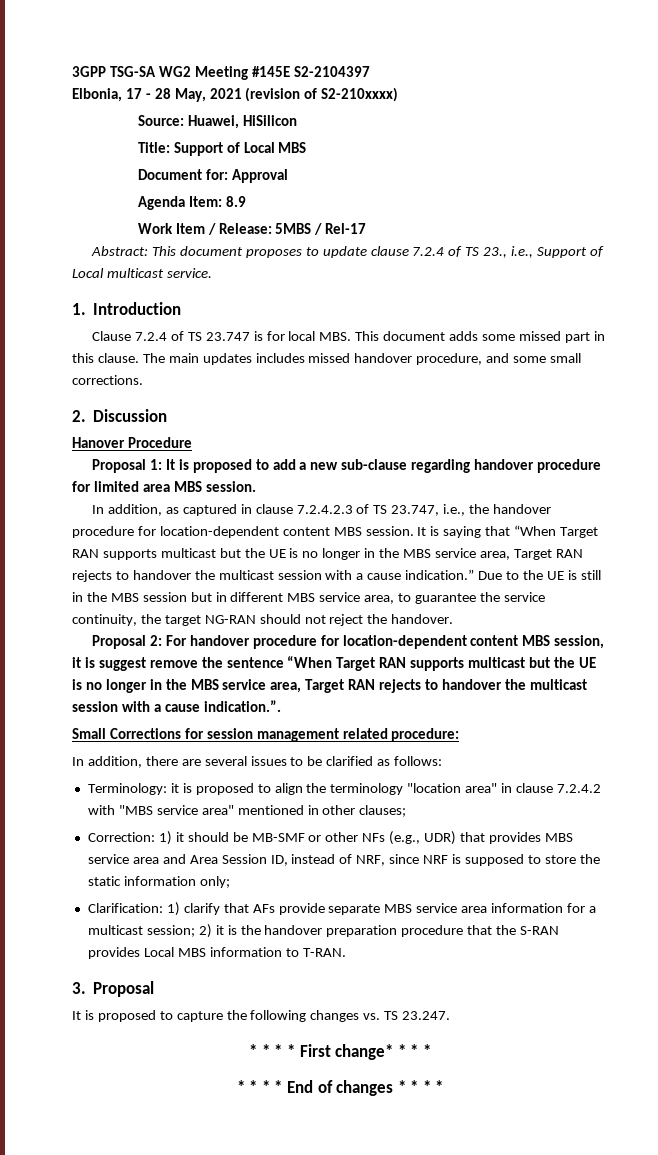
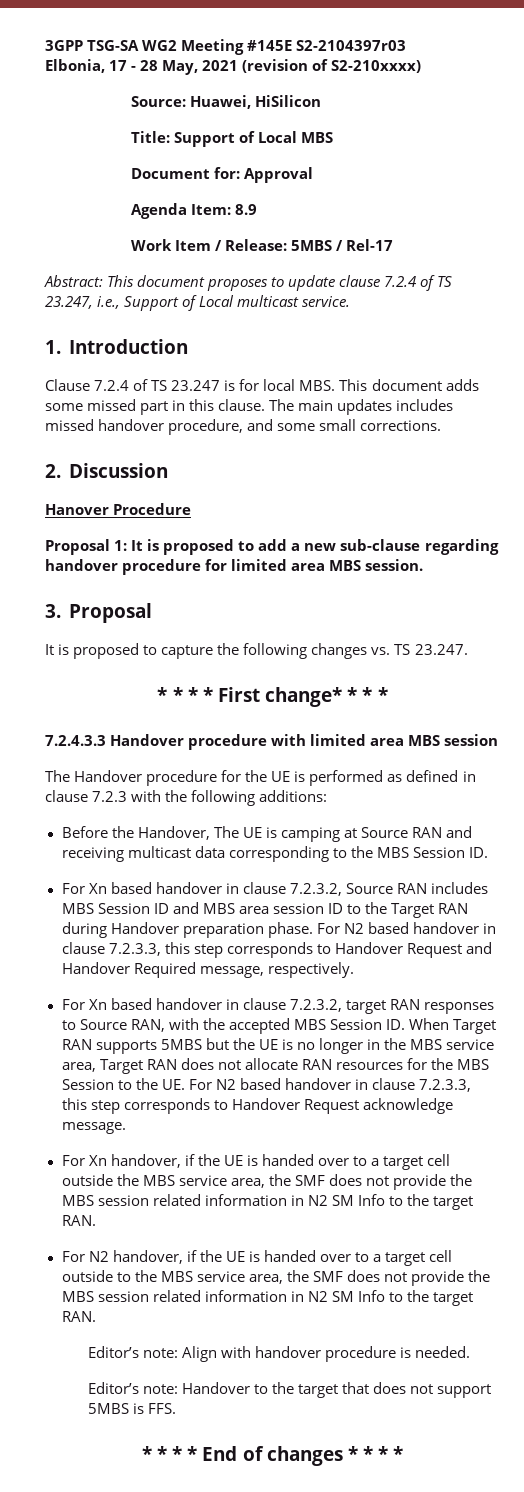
[293,66,370,77] S2-2104397 -> [296,40,407,51] S2-2104397r03
[483,247,508,258] 23., -> [45,296,93,309] 23.247,
[205,332,250,341] 23.747 -> [171,380,221,391] 23.247
[92,504,552,516] [72,525,599,538] [72,548,583,560] [72,569,601,582] [72,592,545,604] [72,614,454,626] [92,635,605,649] [72,656,596,671] [72,679,587,693] [72,700,281,712] [72,728,460,742] [72,756,443,768] [87,783,601,795] [87,805,407,817] [87,831,573,845] [87,854,600,866] [87,876,230,888] [87,902,596,916] [87,924,560,938] [87,947,346,959] // In addition, as captured in clause 7.2.4.2.3 of TS 23.747, i.e., the handover procedure for location-dependent content MBS session. It is saying that “When Target RAN supports multicast but the UE is no longer in the MBS service area, Target RAN rejects to handover the multicast session with a cause indication.” Due to the UE is still in the MBS session but in different MBS service area, to guarantee the service continuity, the target NG-RAN should not reject the handover. // Proposal 2: For handover procedure for location-dependent content MBS session, it is suggest remove the sentence “When Target RAN supports multicast but the UE is no longer in the MBS service area, Target RAN rejects to handover the multicast session with a cause indication.”. // Small Corrections for session management related procedure: // In addition, there are several issues to be clarified as follows: // Terminology: it is proposed to align the terminology "location area" in clause 7.2.4.2 with "MBS service area" mentioned in other clauses; // Correction: 1) it should be MB-SMF or other NFs (e.g., UDR) that provides MBS service area and Area Session ID, instead of NRF, since NRF is supposed to store the static information only; // Clarification: 1) clarify that AFs provide separate MBS service area information for a multicast session; 2) it is the handover preparation procedure that the S-RAN provides Local MBS information to T-RAN. -> (424, 565) none
(431, 1050) none -> [45,734,499,750] [45,770,476,786] [45,790,328,806] [61,826,473,842] [61,846,488,862] [61,882,488,896] [61,902,469,918] [61,922,496,938] [61,942,492,958] [61,962,354,978] [61,998,494,1014] [61,1018,497,1034] [61,1038,495,1054] [61,1058,489,1074] [61,1078,472,1092] [61,1098,453,1114] [61,1122,126,1134] [61,1154,451,1170] [61,1174,473,1190] [61,1194,474,1210] [61,1215,96,1226] [61,1250,453,1266] [61,1270,491,1286] [61,1290,474,1306] [61,1311,96,1322] [87,1346,471,1362] [87,1382,492,1398] [87,1403,176,1414] // 7.2.4.3.3 Handover procedure with limited area MBS session // The Handover procedure for the UE is performed as defined in clause 7.2.3 with the following additions: // Before the Handover, The UE is camping at Source RAN and receiving multicast data corresponding to the MBS Session ID. // For Xn based handover in clause 7.2.3.2, Source RAN includes MBS Session ID and MBS area session ID to the Target RAN during Handover preparation phase. For N2 based handover in clause 7.2.3.3, this step corresponds to Handover Request and Handover Required message, respectively. // For Xn based handover in clause 7.2.3.2, target RAN responses to Source RAN, with the accepted MBS Session ID. When Target RAN supports 5MBS but the UE is no longer in the MBS service area, Target RAN does not allocate RAN resources for the MBS Session to the UE. For N2 based handover in clause 7.2.3.3, this step corresponds to Handover Request acknowledge message. // For Xn handover, if the UE is handed over to a target cell outside the MBS service area, the SMF does not provide the MBS session related information in N2 SM Info to the target RAN. // For N2 handover, if the UE is handed over to a target cell outside to the MBS service area, the SMF does not provide the MBS session related information in N2 SM Info to the target RAN. // Editor’s note: Align with handover procedure is needed. // Editor’s note: Handover to the target that does not support 5MBS is FFS.

